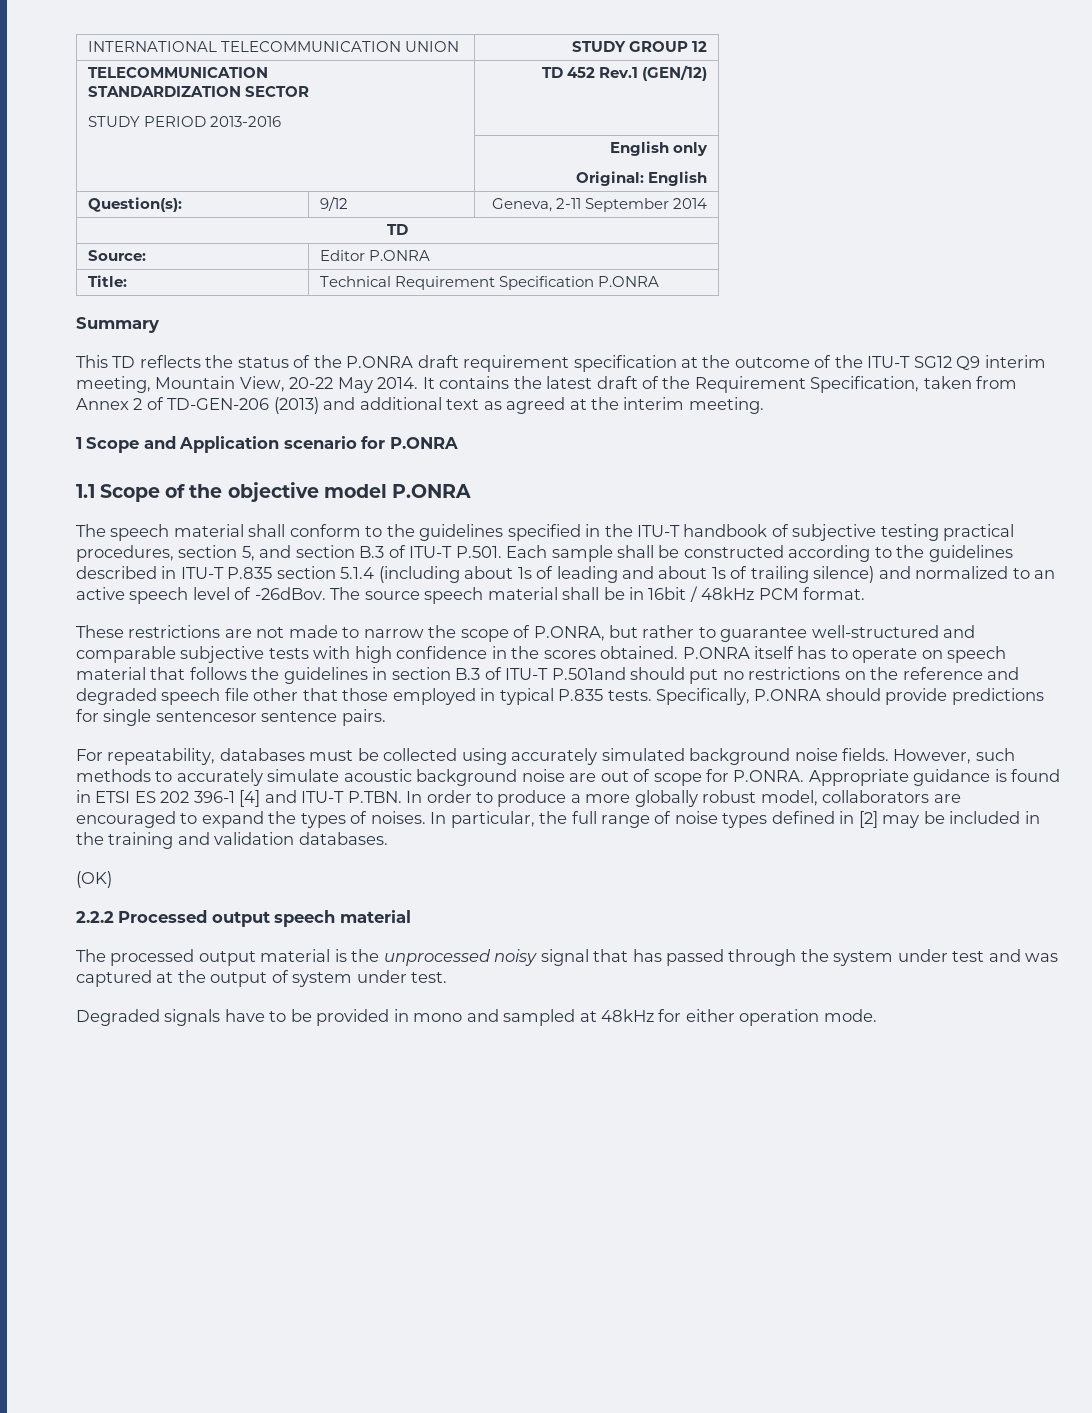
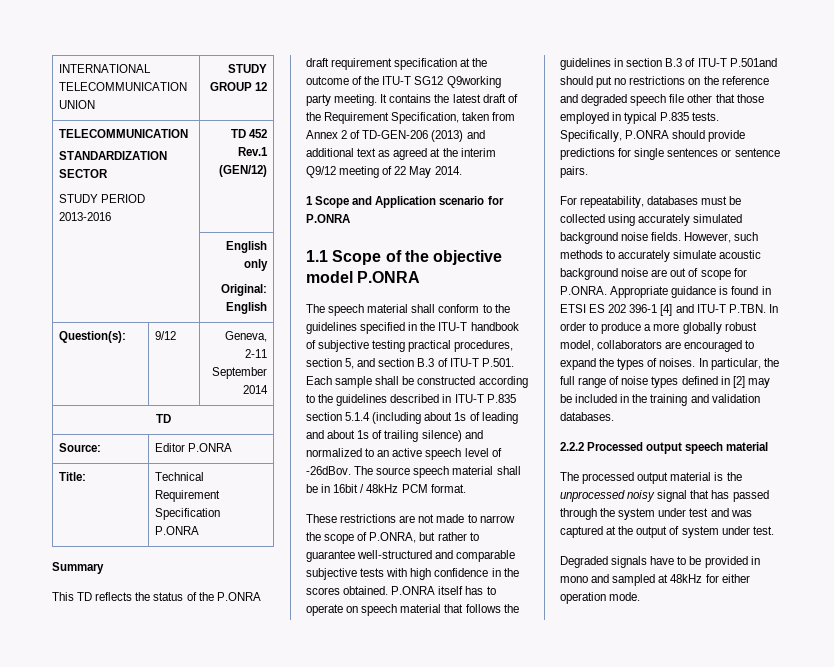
[956,355,1046,370] [76,376,419,393] Q9 interim meeting, Mountain View, 20-22 May 2014. -> [446,76,501,88] [306,94,378,106] Q9working party meeting.
[688,397,764,414] meeting. -> [306,166,462,178] Q9/12 meeting of 22 May 2014.
[155,711,257,722] sentencesor -> [667,148,732,157] sentences or
[76,871,112,888] // (OK) -> (614, 416) none

